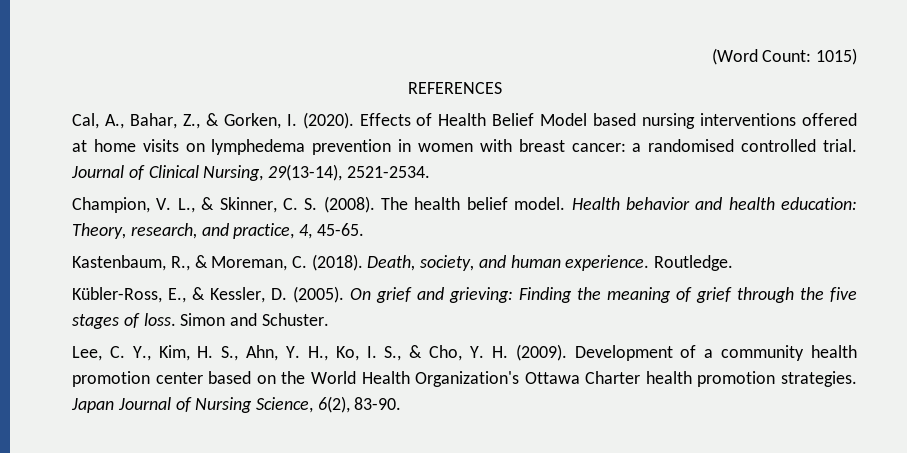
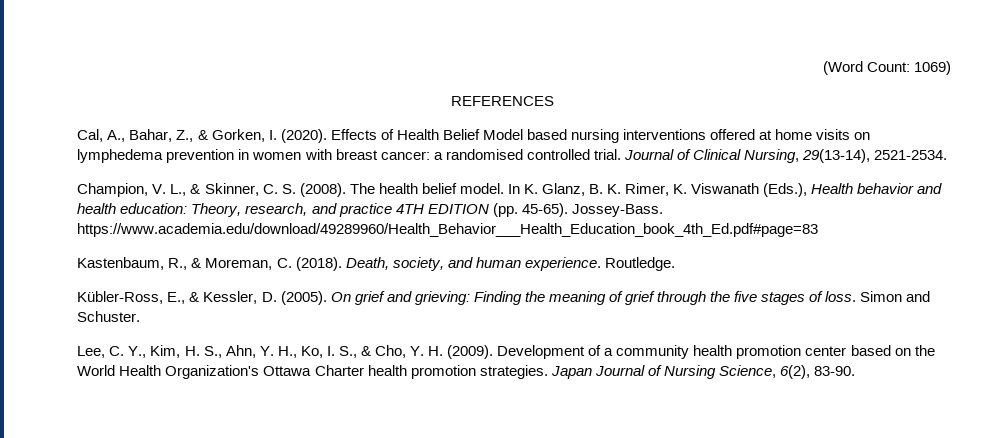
[816,48,857,65] 1015) -> [913,61,951,75] 1069)
(566, 203) none -> [507,183,808,197] In K. Glanz, B. K. Rimer, K. Viswanath (Eds.),
[233,223,364,239] practice, 4, 45-65. -> [338,203,663,217] [77,223,819,237] practice 4TH EDITION (pp. 45-65). Jossey-Bass. https://www.academia.edu/download/49289960/Health_Behavior___Health_Education_book_4th_Ed.pdf#page=83

